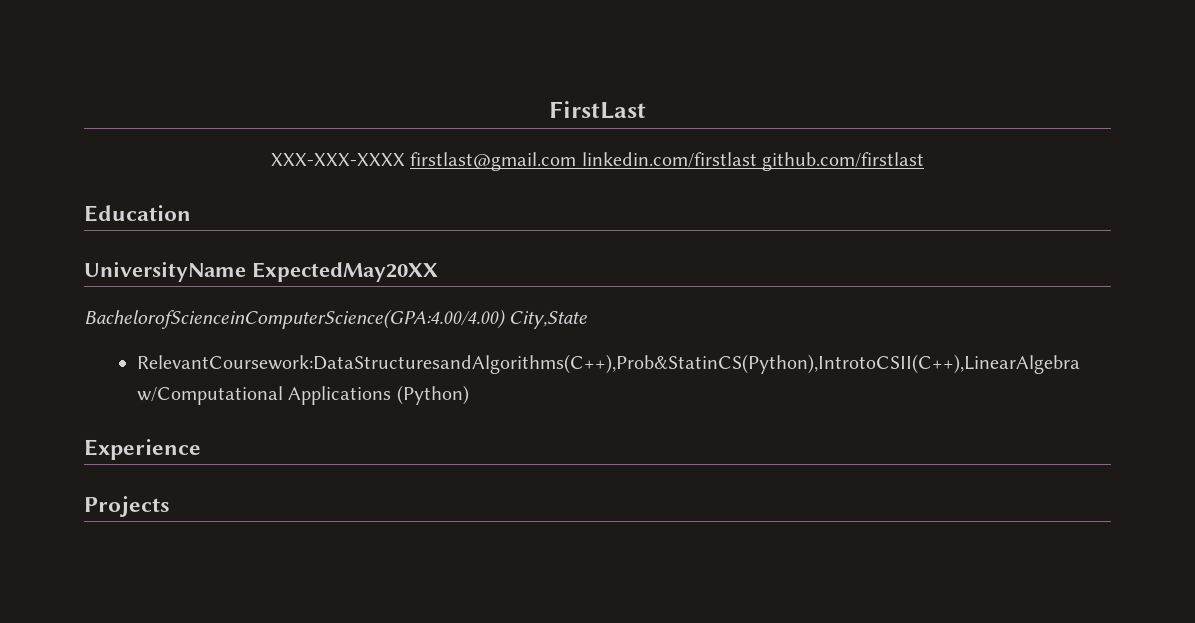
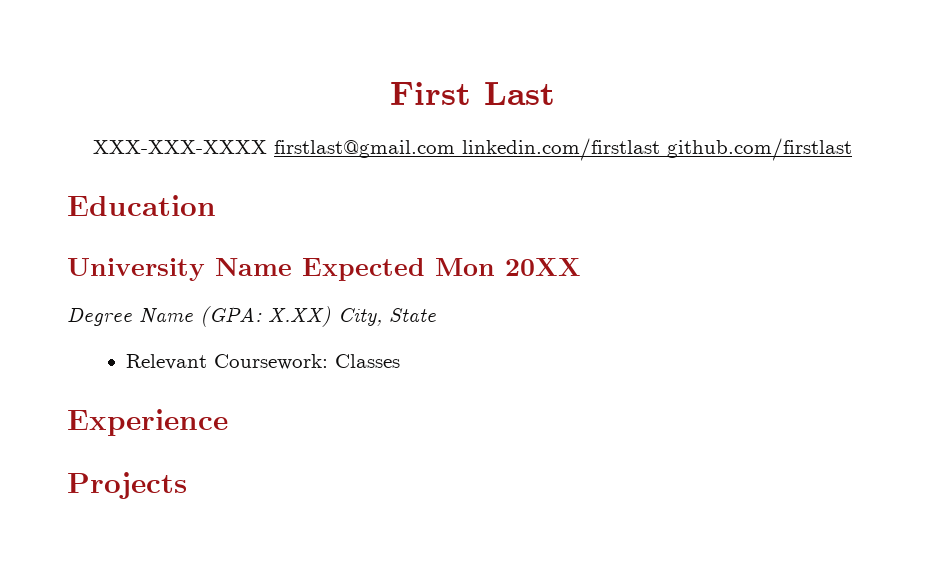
[549,101,646,119] FirstLast -> [389,82,555,105] First Last
[84,261,438,282] [84,309,588,329] [136,354,1080,374] [136,385,469,405] UniversityName ExpectedMay20XX // BachelorofScienceinComputerScience(GPA:4.00/4.00) City,State // RelevantCoursework:DataStructuresandAlgorithms(C++),Prob&StatinCS(Python),IntrotoCSII(C++),LinearAlgebra w/Computational Applications (Python) -> [67,258,581,281] [67,306,436,327] [125,354,400,370] University Name Expected Mon 20XX // Degree Name (GPA: X.XX) City, State // Relevant Coursework: Classes

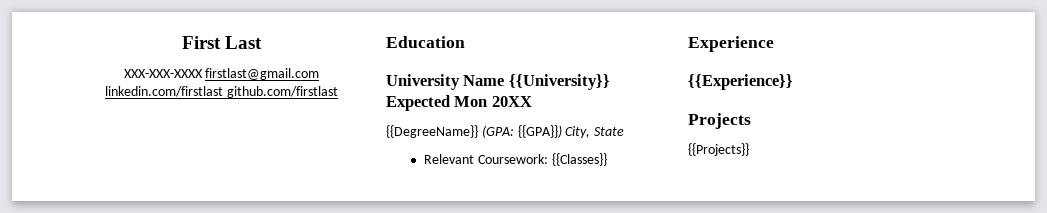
(292, 267) none -> [508,74,610,90] {{University}}
[67,306,331,327] Degree Name (GPA: X.XX) -> [386,125,562,138] {{DegreeName}} (GPA: {{GPA}})
[334,354,400,368] Classes -> [551,153,607,166] {{Classes}}
(228, 422) none -> [688,74,793,90] // {{Experience}}
(187, 485) none -> [688,143,749,156] // {{Projects}}

